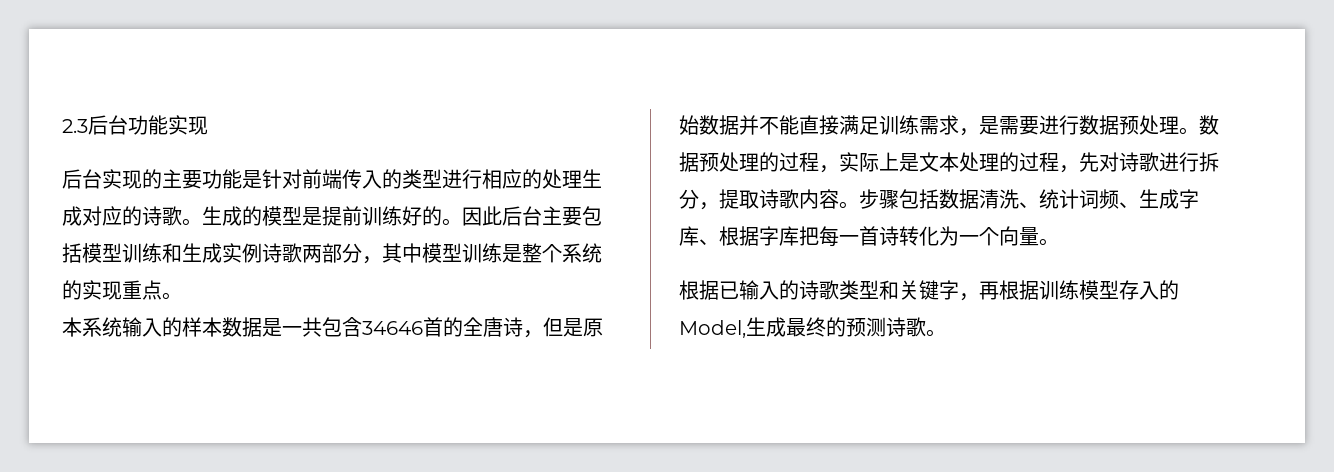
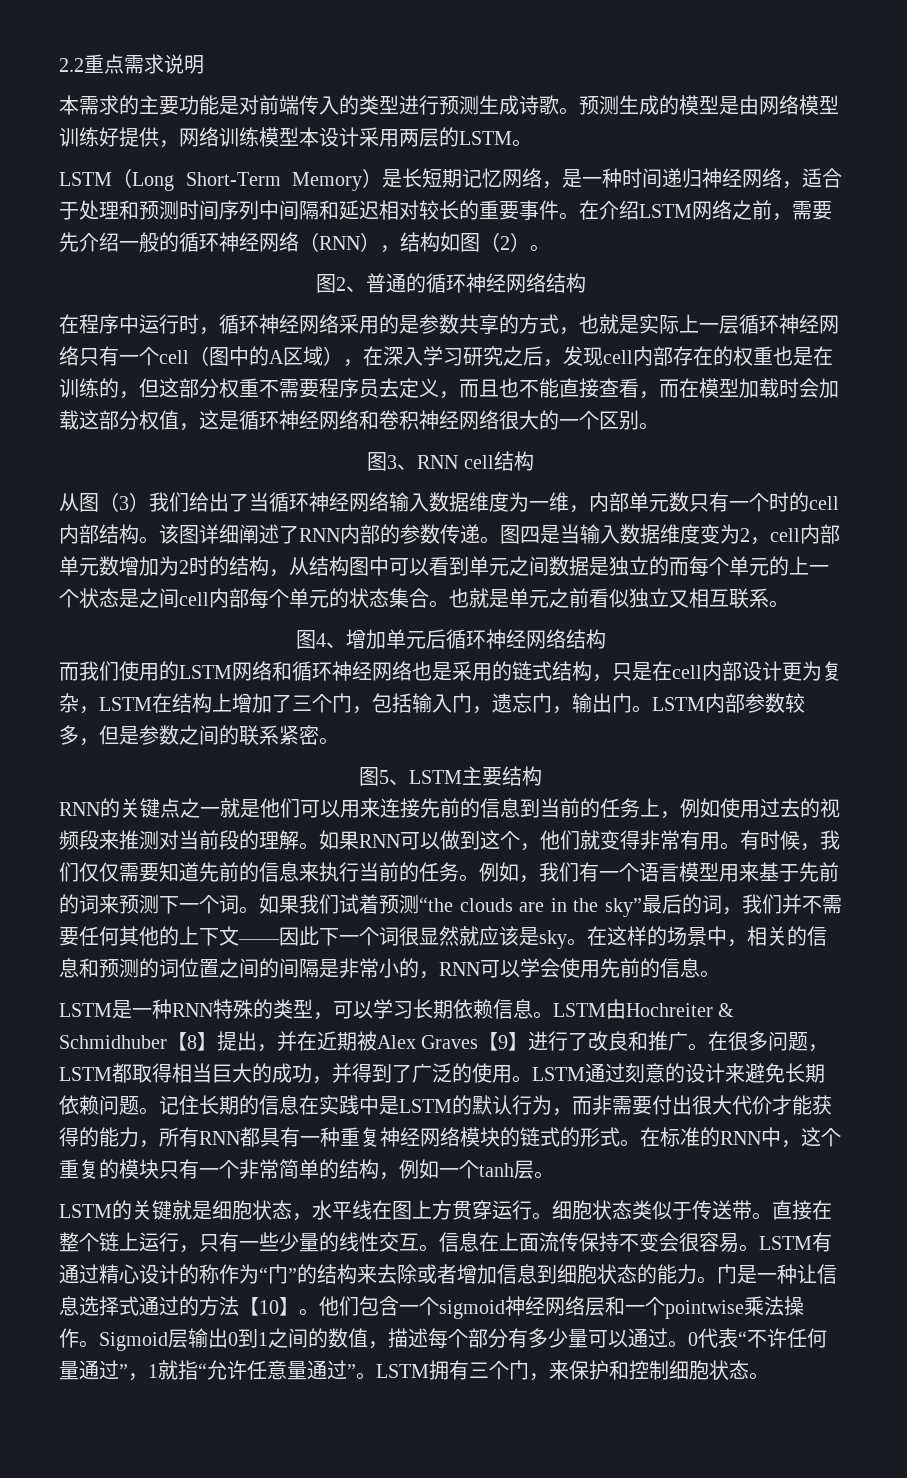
[62,115,208,135] [62,169,142,189] 2.3后台功能实现 // 后台实现 -> [59,54,204,74] [59,95,119,115] 2.2重点需求说明 // 本需求
[262,169,282,189] 针 -> (239, 105) none
[482,169,602,189] [62,206,602,226] [62,243,602,264] [62,280,182,300] [62,317,603,338] [679,115,1219,136] [679,152,1219,173] [679,189,1199,210] [679,226,1059,247] [679,280,1179,301] [679,317,926,338] 相应的处理生成对应的诗歌。生成的模型是提前训练好的。因此后台主要包括模型训练和生成实例诗歌两部分，其中模型训练是整个系统的实现重点。 // 本系统输入的样本数据是一共包含34646首的全唐诗，但是原始数据并不能直接满足训练需求，是需要进行数据预处理。数据预处理的过程，实际上是文本处理的过程，先对诗歌进行拆分，提取诗歌内容。步骤包括数据清洗、统计词频、生成字库、根据字库把每一首诗转化为一个向量。 // 根据已输入的诗歌类型和关键字，再根据训练模型存入的Model,生成最终的预测诗歌 -> [439,95,839,115] [59,127,532,148] [59,168,842,191] [59,200,832,221] [59,232,550,253] [315,273,586,293] [59,314,839,335] [59,346,833,367] [59,378,839,399] [59,410,659,431] [367,451,534,471] [59,492,839,513] [59,524,840,545] [59,556,829,577] [59,588,789,609] [295,629,606,649] [59,661,842,682] [59,693,805,714] [59,725,339,746] [359,766,542,786] [59,798,840,819] [59,830,840,851] [59,862,839,883] [59,894,843,917] [59,926,827,949] [59,958,720,979] [59,999,735,1020] [59,1031,829,1052] [59,1063,825,1084] [59,1095,832,1116] [59,1127,841,1148] [59,1159,554,1180] [59,1200,832,1221] [59,1232,832,1253] [59,1264,837,1284] [59,1296,804,1319] [59,1328,827,1351] [59,1360,749,1381] 预测生成诗歌。预测生成的模型是由网络模型训练好提供，网络训练模型本设计采用两层的LSTM。 // LSTM（Long Short-Term Memory）是长短期记忆网络，是一种时间递归神经网络，适合于处理和预测时间序列中间隔和延迟相对较长的重要事件。在介绍LSTM网络之前，需要先介绍一般的循环神经网络（RNN），结构如图（2）。 // 图2、普通的循环神经网络结构 // 在程序中运行时，循环神经网络采用的是参数共享的方式，也就是实际上一层循环神经网络只有一个cell（图中的A区域），在深入学习研究之后，发现cell内部存在的权重也是在训练的，但这部分权重不需要程序员去定义，而且也不能直接查看，而在模型加载时会加载这部分权值，这是循环神经网络和卷积神经网络很大的一个区别。 // 图3、RNN cell结构 // 从图（3）我们给出了当循环神经网络输入数据维度为一维，内部单元数只有一个时的cell内部结构。该图详细阐述了RNN内部的参数传递。图四是当输入数据维度变为2，cell内部单元数增加为2时的结构，从结构图中可以看到单元之间数据是独立的而每个单元的上一个状态是之间cell内部每个单元的状态集合。也就是单元之前看似独立又相互联系。 // 图4、增加单元后循环神经网络结构 // 而我们使用的LSTM网络和循环神经网络也是采用的链式结构，只是在cell内部设计更为复杂，LSTM在结构上增加了三个门，包括输入门，遗忘门，输出门。LSTM内部参数较多，但是参数之间的联系紧密。 // 图5、LSTM主要结构 // RNN的关键点之一就是他们可以用来连接先前的信息到当前的任务上，例如使用过去的视频段来推测对当前段的理解。如果RNN可以做到这个，他们就变得非常有用。有时候，我们仅仅需要知道先前的信息来执行当前的任务。例如，我们有一个语言模型用来基于先前的词来预测下一个词。如果我们试着预测“the clouds are in the sky”最后的词，我们并不需要任何其他的上下文——因此下一个词很显然就应该是sky。在这样的场景中，相关的信息和预测的词位置之间的间隔是非常小的，RNN可以学会使用先前的信息。 // LSTM是一种RNN特殊的类型，可以学习长期依赖信息。LSTM由Hochreiter & Schmidhuber【8】提出，并在近期被Alex Graves【9】进行了改良和推广。在很多问题，LSTM都取得相当巨大的成功，并得到了广泛的使用。LSTM通过刻意的设计来避免长期依赖问题。记住长期的信息在实践中是LSTM的默认行为，而非需要付出很大代价才能获得的能力，所有RNN都具有一种重复神经网络模块的链式的形式。在标准的RNN中，这个重复的模块只有一个非常简单的结构，例如一个tanh层。 // LSTM的关键就是细胞状态，水平线在图上方贯穿运行。细胞状态类似于传送带。直接在整个链上运行，只有一些少量的线性交互。信息在上面流传保持不变会很容易。LSTM有通过精心设计的称作为“门”的结构来去除或者增加信息到细胞状态的能力。门是一种让信息选择式通过的方法【10】。他们包含一个sigmoid神经网络层和一个pointwise乘法操作。Sigmoid层输出0到1之间的数值，描述每个部分有多少量可以通过。0代表“不许任何量通过”，1就指“允许任意量通过”。LSTM拥有三个门，来保护和控制细胞状态

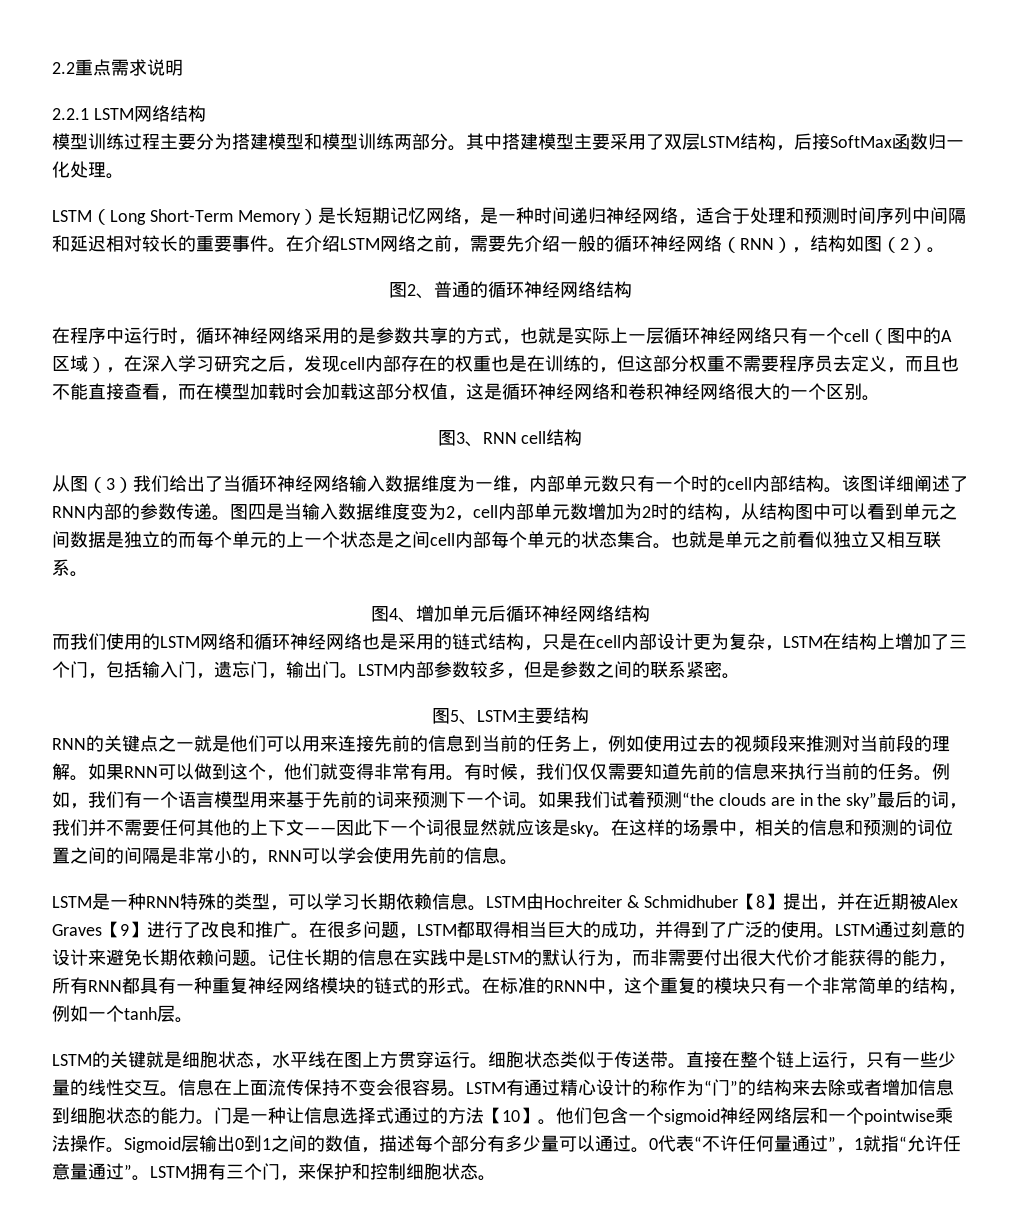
[59,95,839,115] [59,127,512,148] 本需求的主要功能是对前端传入的类型进行预测生成诗歌。预测生成的模型是由网络模型训练好提供，网络训练模型本设计采用两层的LSTM -> [52,105,206,122] [52,133,964,151] [52,161,106,178] 2.2.1 LSTM网络结构 // 模型训练过程主要分为搭建模型和模型训练两部分。其中搭建模型主要采用了双层LSTM结构，后接SoftMax函数归一化处理

